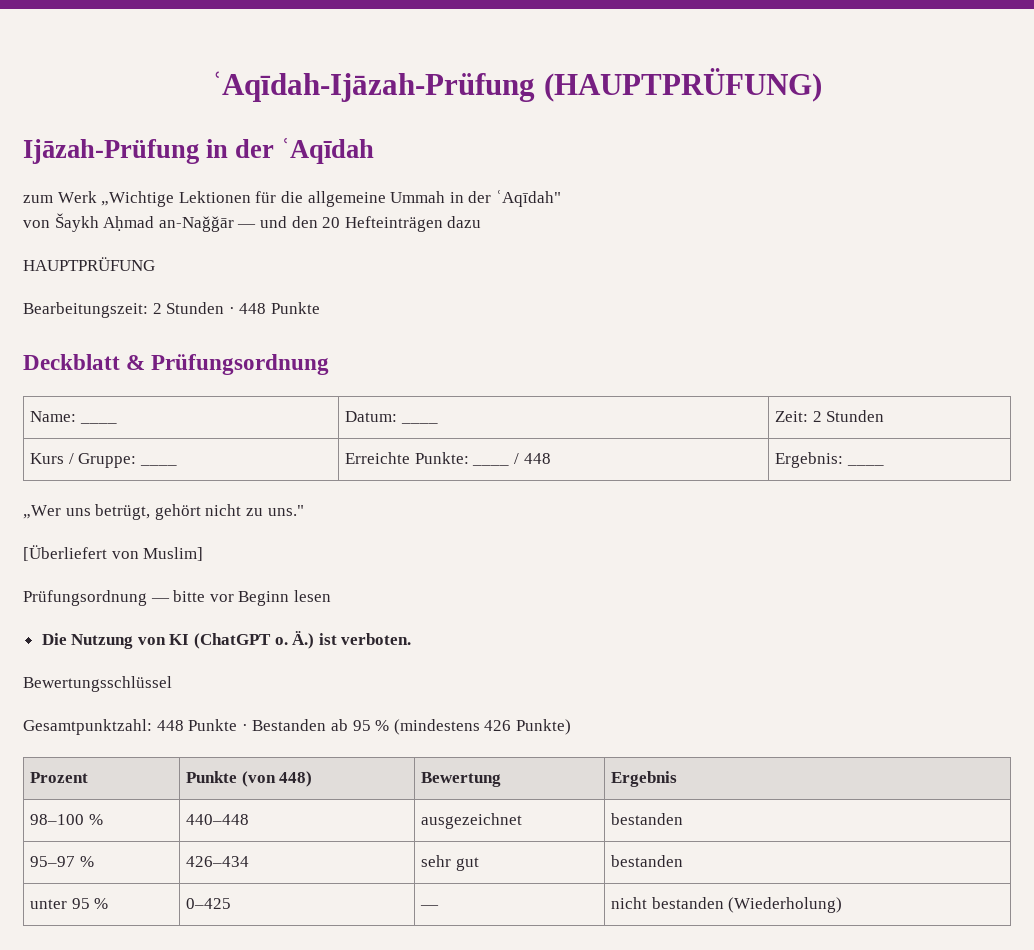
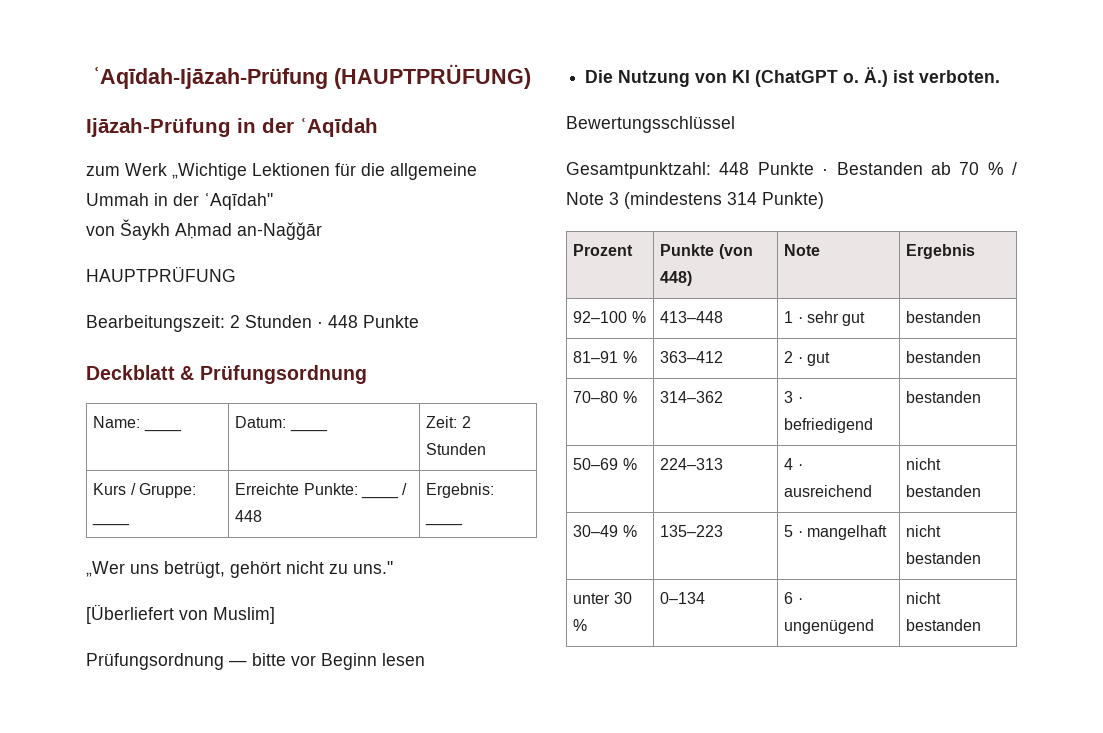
[237,216,482,232] — und den 20 Hefteinträgen dazu -> (322, 231) none
[352,719,512,735] 95 % (mindestens 426 -> [959,162,1017,175] [566,192,757,209] 70 % / Note 3 (mindestens 314
[421,772,502,787] Bewertung -> [784,244,821,256] Note
[30,814,103,825] [186,814,250,825] [421,813,523,829] [611,813,684,825] [30,856,94,867] [186,856,250,867] 98–100 % | 440–448 | ausgezeichnet | bestanden // 95–97 % | 426–434 | -> [573,311,646,323] [660,311,724,323] [784,311,803,323] 92–100 % | 413–448 | 1 ·
[30,898,109,909] [186,898,232,909] [420,905,440,909] [611,897,843,913] unter 95 % | 0–425 | — | nicht bestanden (Wiederholung) -> [573,351,637,363] [660,351,724,363] [784,351,831,366] [906,351,982,363] [573,391,637,403] [660,391,724,403] [784,391,803,403] [784,418,874,433] [906,391,982,403] [573,458,637,470] [660,458,724,470] [784,458,803,470] [784,485,873,497] [906,458,942,470] [906,485,982,497] [573,525,637,537] [660,525,724,537] [784,525,888,540] [906,525,942,537] [906,552,982,564] [573,592,632,604] [573,619,588,631] [660,592,706,604] [784,592,803,604] [784,619,875,634] [906,592,942,604] [906,619,982,631] 81–91 % | 363–412 | 2 · gut | bestanden // 70–80 % | 314–362 | 3 · befriedigend | bestanden // 50–69 % | 224–313 | 4 · ausreichend | nicht bestanden // 30–49 % | 135–223 | 5 · mangelhaft | nicht bestanden // unter 30 % | 0–134 | 6 · ungenügend | nicht bestanden

